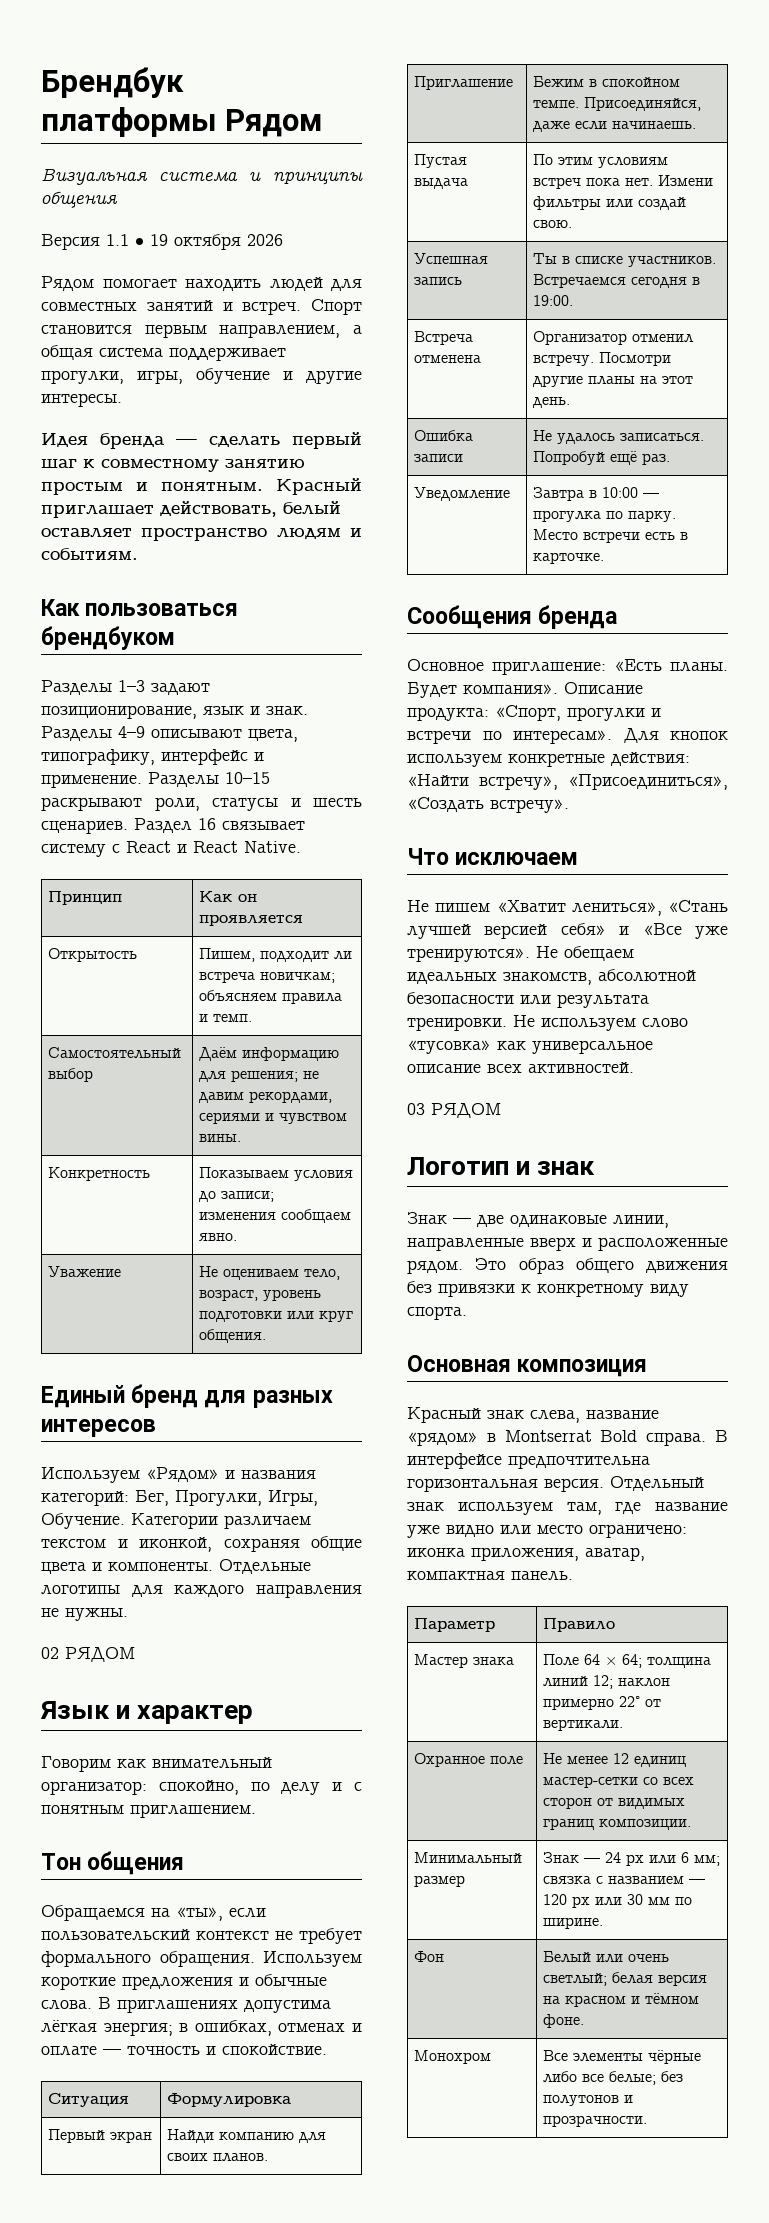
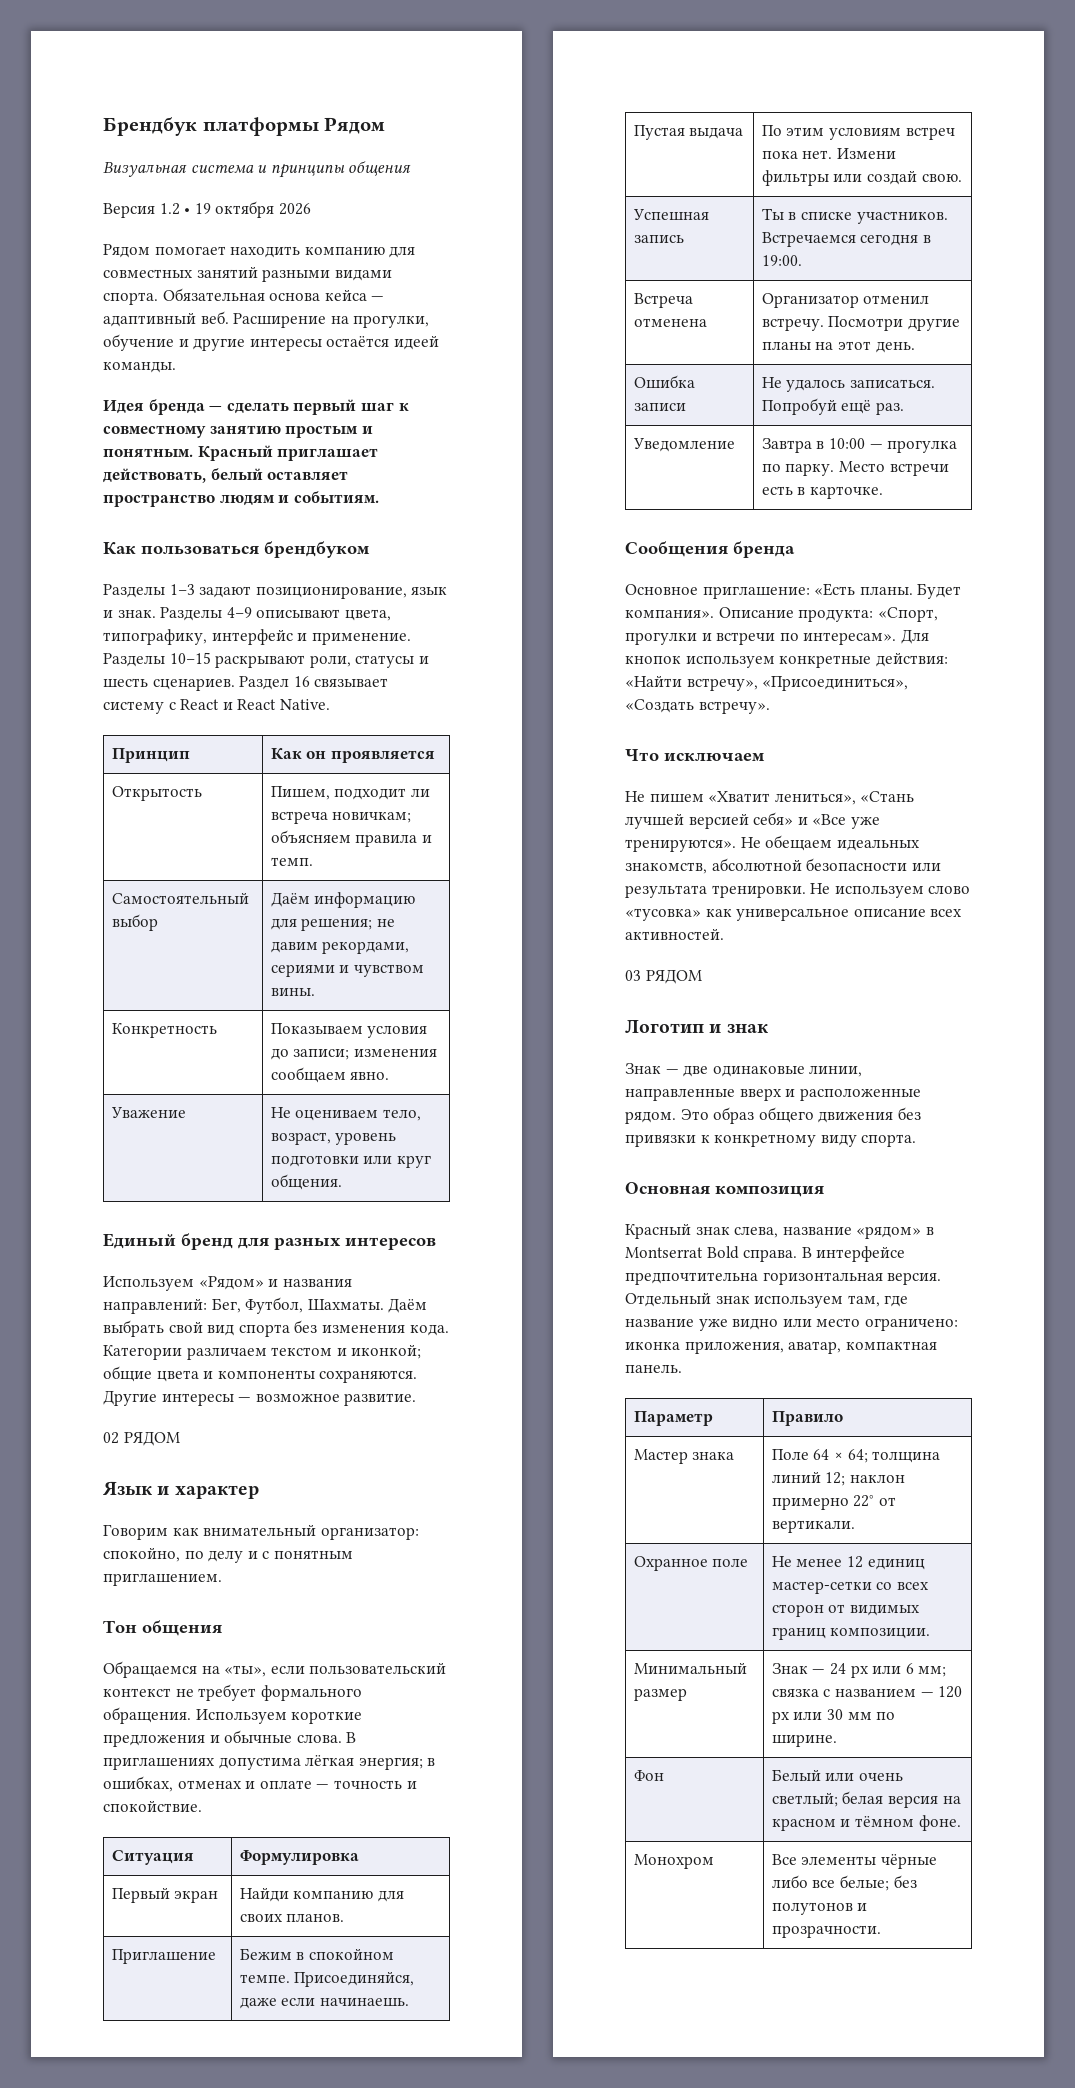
[106,234,129,246] 1.1 -> [159,203,180,215] 1.2
[269,277,323,291] людей -> [304,247,385,255] компанию
[222,299,362,315] [41,324,363,338] [41,345,286,361] [41,368,362,384] [41,393,122,407] и встреч. Спорт становится первым направлением, а общая система поддерживает прогулки, игры, обучение и другие интересы. -> [262,269,392,282] [103,288,385,305] [103,311,430,328] [103,334,439,351] [103,361,176,373] разными видами спорта. Обязательная основа кейса — адаптивный веб. Расширение на прогулки, обучение и другие интересы остаётся идеей команды.
[41,1490,318,1506] [41,1513,125,1529] категорий: Бег, Прогулки, Игры, Обучение. -> [103,1297,428,1314] [103,1320,449,1337] направлений: Бег, Футбол, Шахматы. Даём выбрать свой вид спорта без изменения кода.
[139,1537,300,1552] иконкой, сохраняя -> [351,1344,422,1359] иконкой;
[108,1559,311,1574] [41,1584,362,1598] [41,1608,128,1621] компоненты. Отдельные логотипы для каждого направления не нужны. -> [217,1370,418,1383] [103,1390,417,1406] компоненты сохраняются. Другие интересы — возможное развитие.

